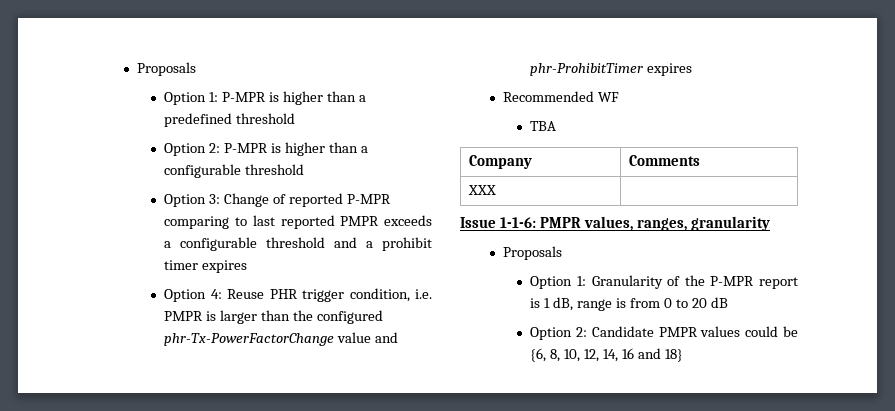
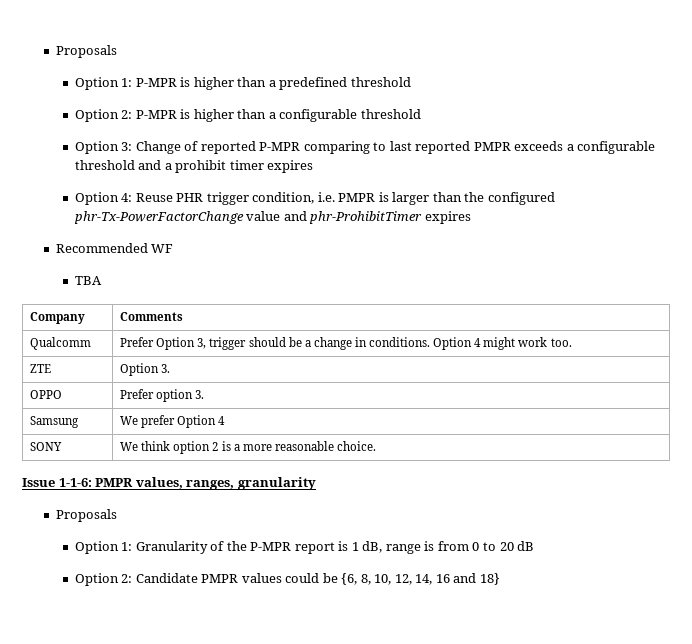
[467,185,496,195] XXX | -> [30,337,92,350] [120,337,572,350] [30,364,52,373] [120,363,171,376] [30,390,63,399] [120,389,205,402] [30,416,80,428] [120,415,226,428] [30,442,63,451] [120,441,376,454] Qualcomm | Prefer Option 3, trigger should be a change in conditions. Option 4 might work too. // ZTE | Option 3. // OPPO | Prefer option 3. // Samsung | We prefer Option 4 // SONY | We think option 2 is a more reasonable choice.

